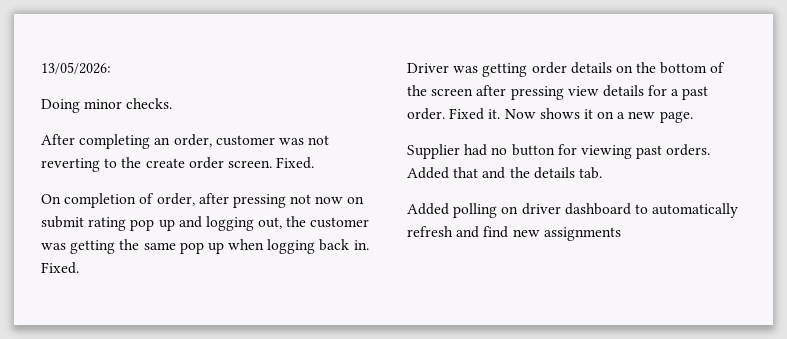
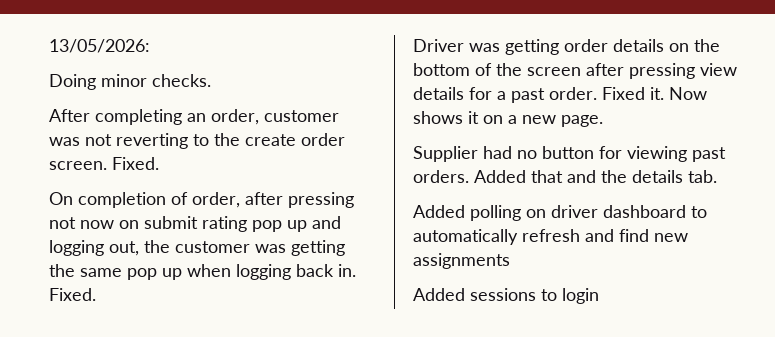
(621, 234) none -> [413,288,599,304] // Added sessions to login

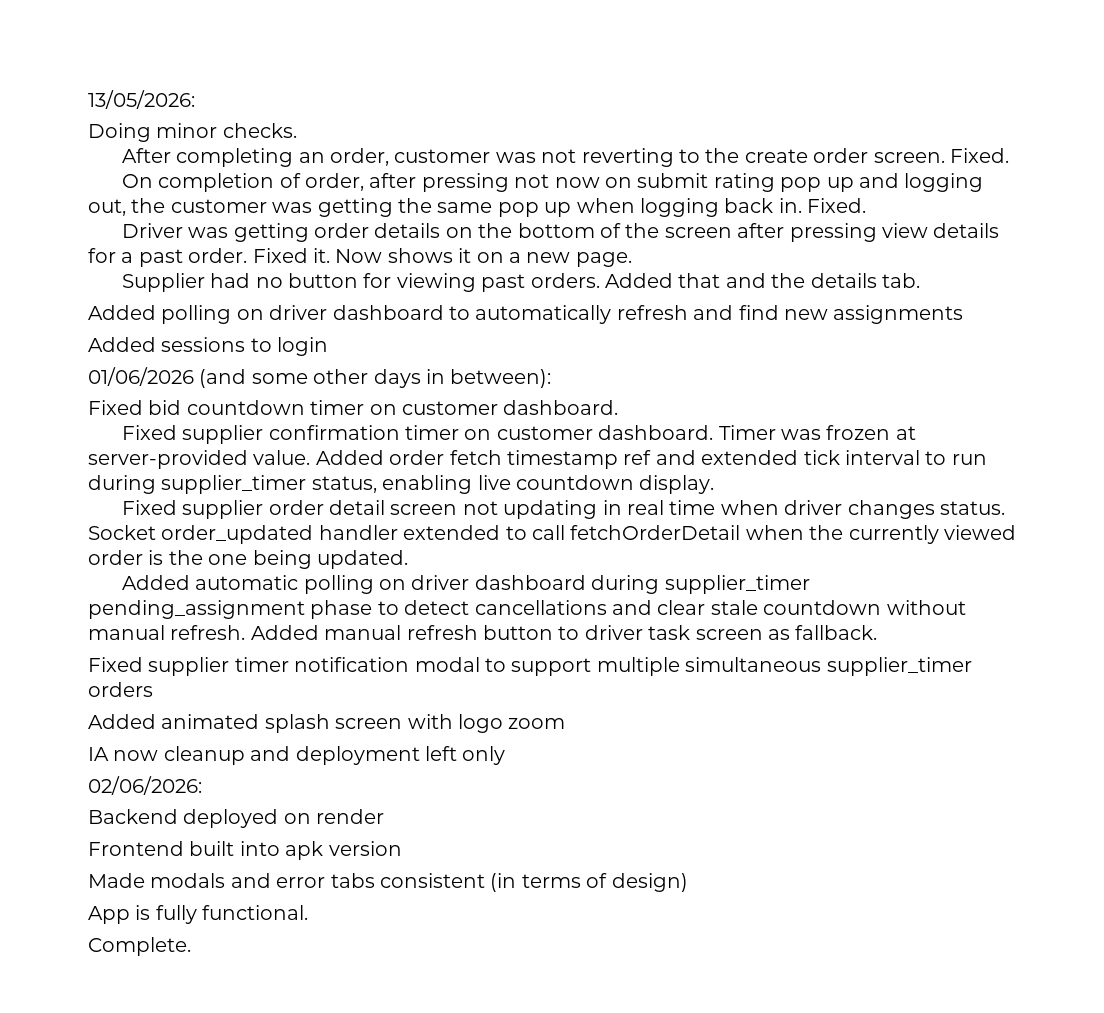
(599, 296) none -> [88,367,552,388] [88,400,619,415] [121,425,916,444] [88,450,987,469] [88,475,715,494] [121,500,1006,519] [88,525,1016,544] [88,550,408,569] [121,575,810,594] [88,600,966,619] [88,625,878,640] [88,657,972,676] [88,682,153,697] [88,714,566,733] [88,746,506,765] [88,776,202,795] [88,809,385,828] [88,841,402,860] [88,873,688,892] [88,905,309,924] [88,937,191,956] // 01/06/2026 (and some other days in between): // Fixed bid countdown timer on customer dashboard. // Fixed supplier confirmation timer on customer dashboard. Timer was frozen at server-provided value. Added order fetch timestamp ref and extended tick interval to run during supplier_timer status, enabling live countdown display. // Fixed supplier order detail screen not updating in real time when driver changes status. Socket order_updated handler extended to call fetchOrderDetail when the currently viewed order is the one being updated. // Added automatic polling on driver dashboard during supplier_timer pending_assignment phase to detect cancellations and clear stale countdown without manual refresh. Added manual refresh button to driver task screen as fallback. // Fixed supplier timer notification modal to support multiple simultaneous supplier_timer orders // Added animated splash screen with logo zoom // IA now cleanup and deployment left only // 02/06/2026: // Backend deployed on render // Frontend built into apk version // Made modals and error tabs consistent (in terms of design) // App is fully functional. // Complete.

